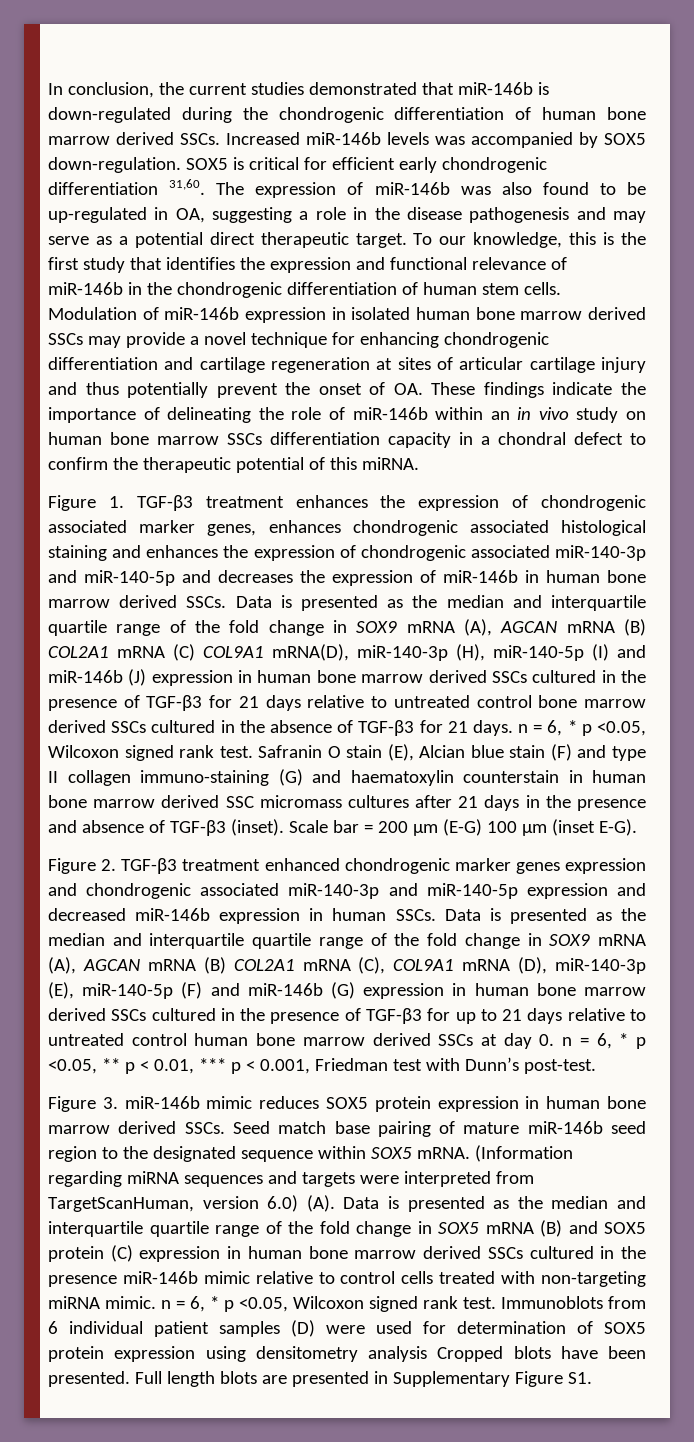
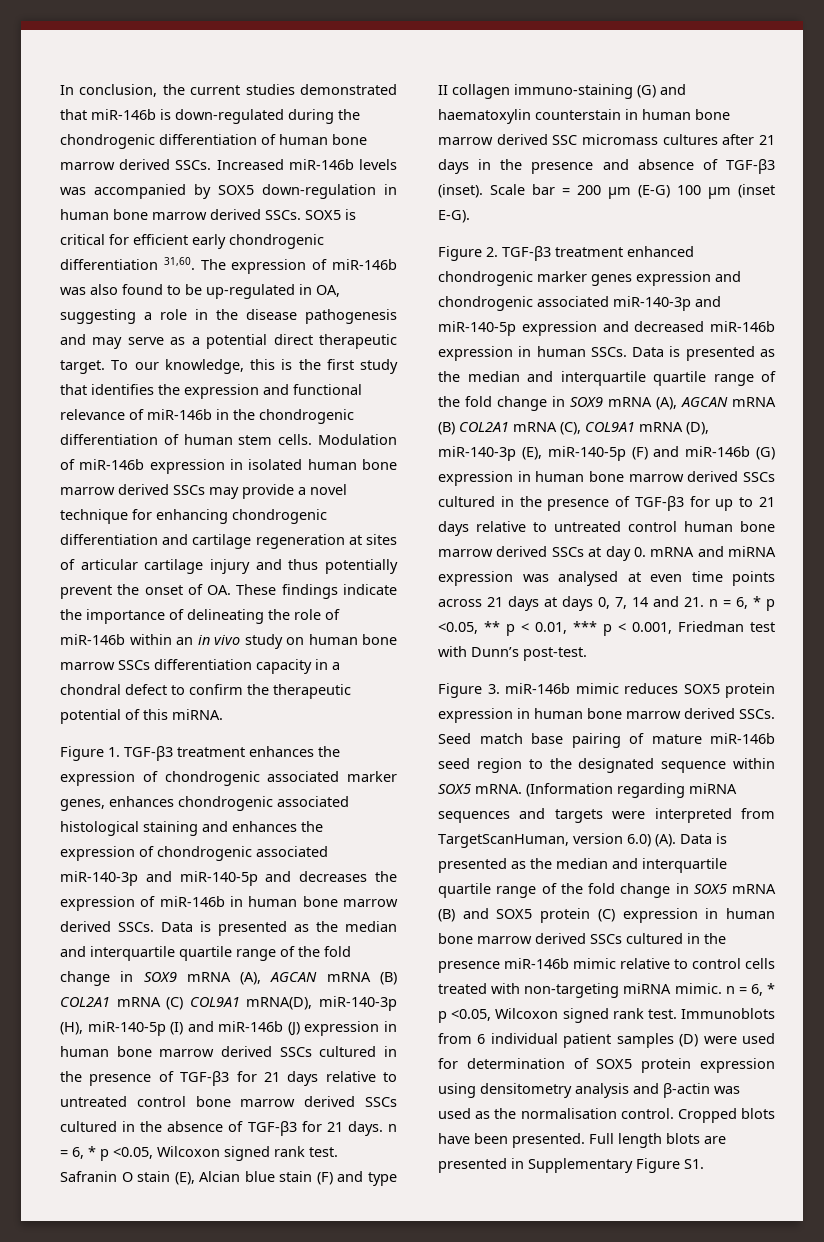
[48,157,181,173] down-regulation. -> [262,184,397,199] [60,209,301,220] down-regulation in human bone marrow derived SSCs.
(555, 1040) none -> [650,546,776,557] [438,571,775,586] [438,596,704,611] mRNA and miRNA expression was analysed at even time points across 21 days at days 0, 7, 14 and 21.
(427, 1354) none -> [633,1083,740,1098] [438,1108,674,1119] and β-actin was used as the normalisation control.

